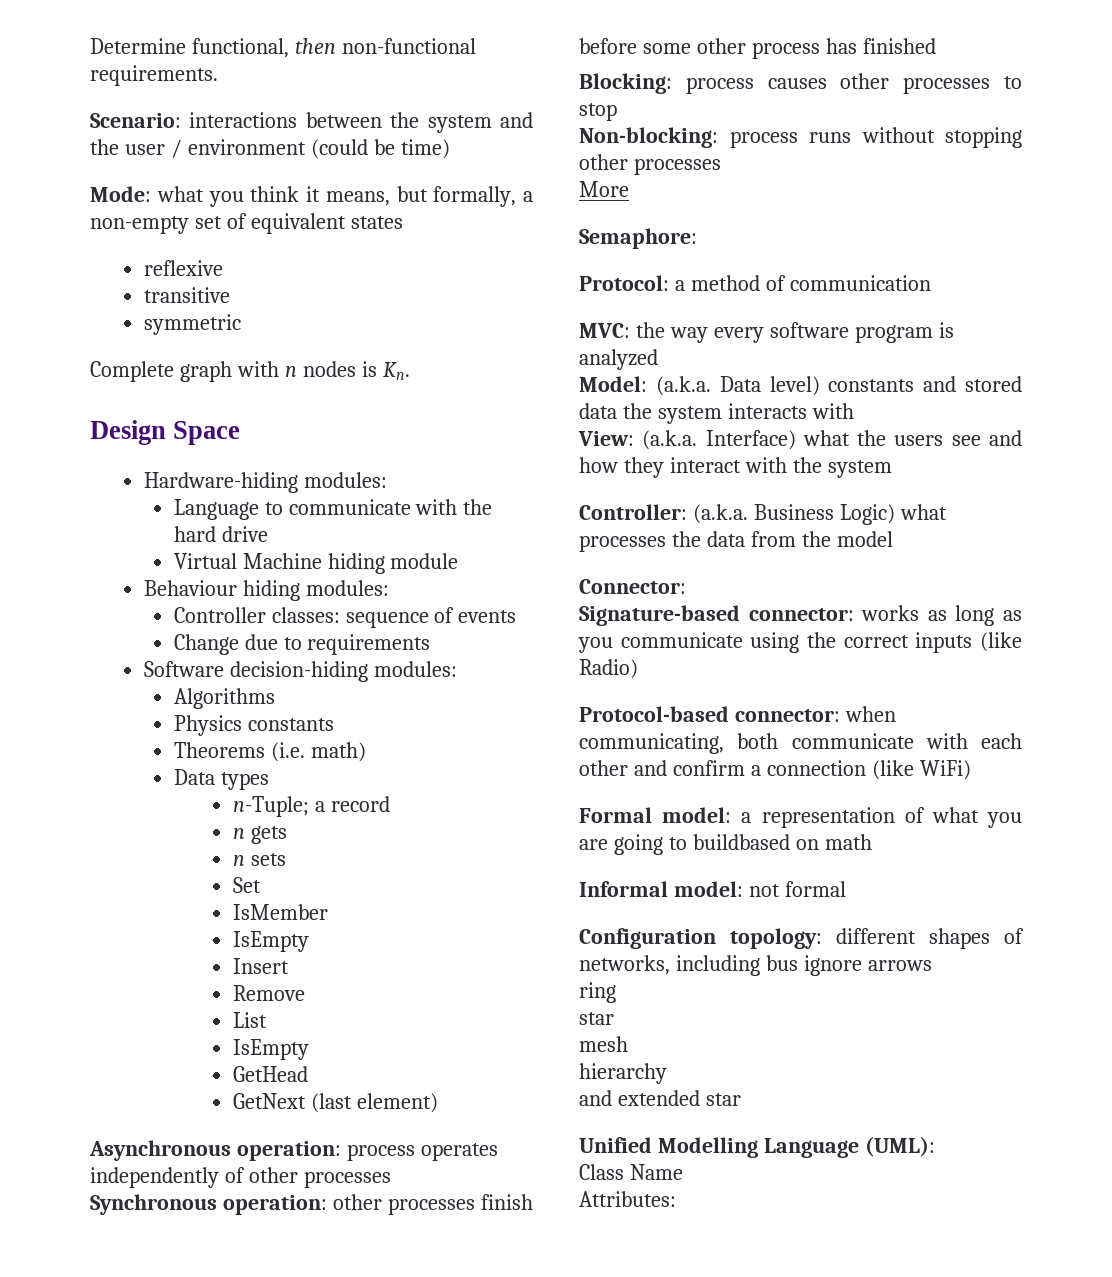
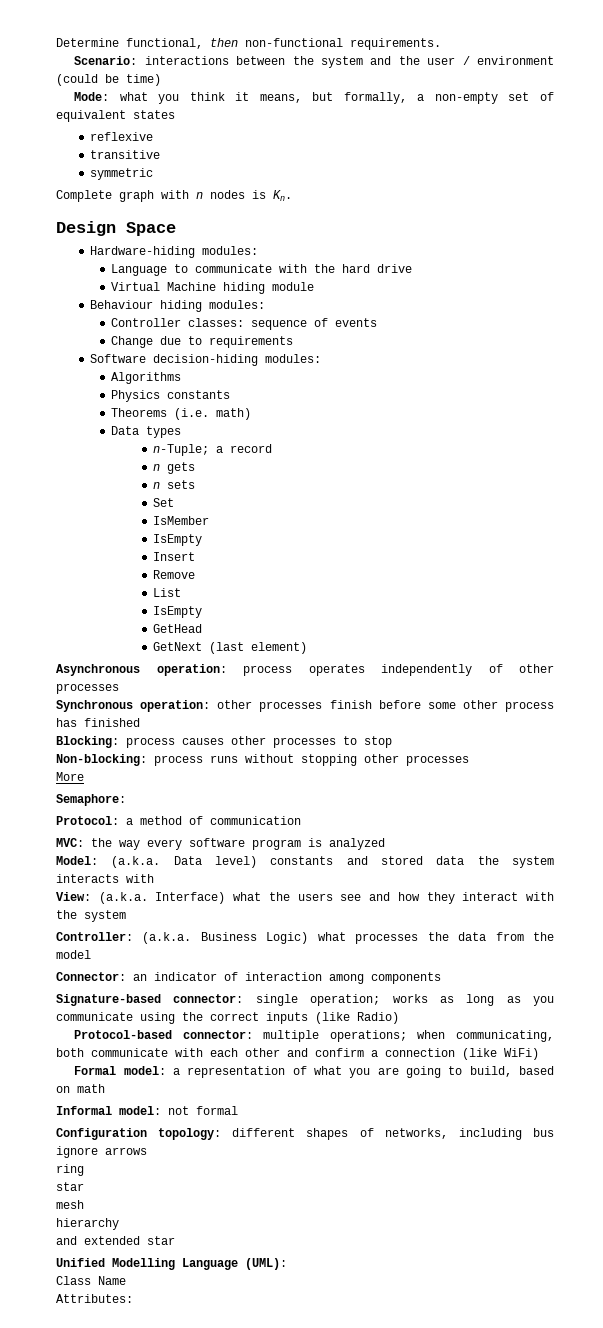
(686, 586) none -> [133,972,441,984] an indicator of interaction among components
(854, 614) none -> [255,994,381,1006] single operation;
(840, 715) none -> [263,1030,407,1042] multiple operations;
[692,834,790,850] buildbased -> [469,1066,555,1077] build, based

